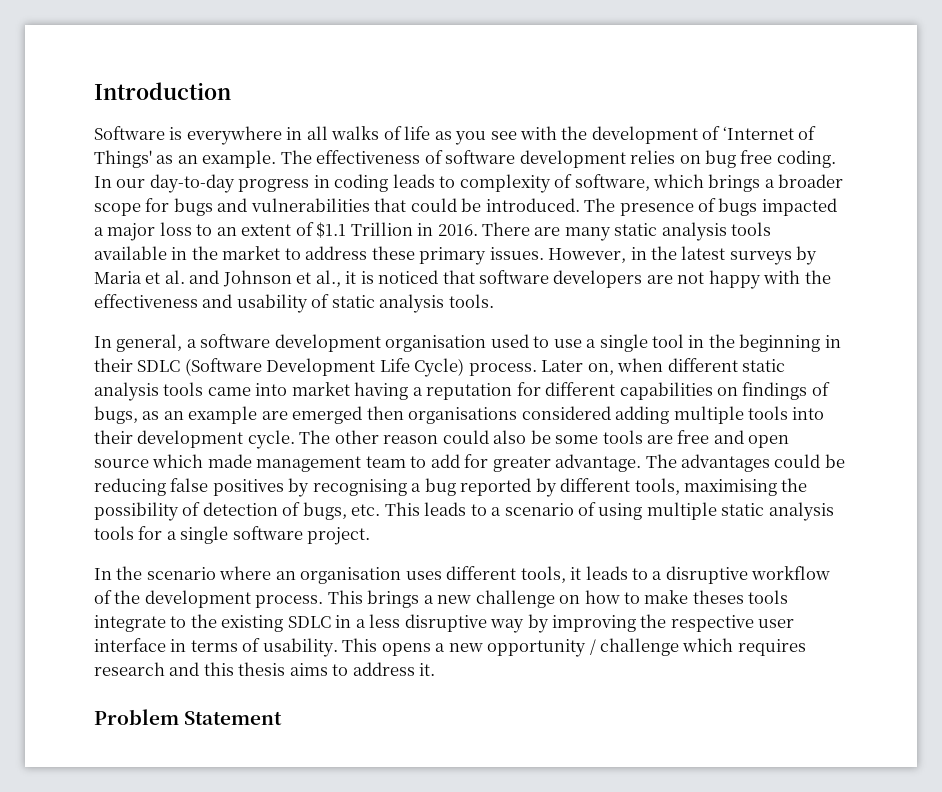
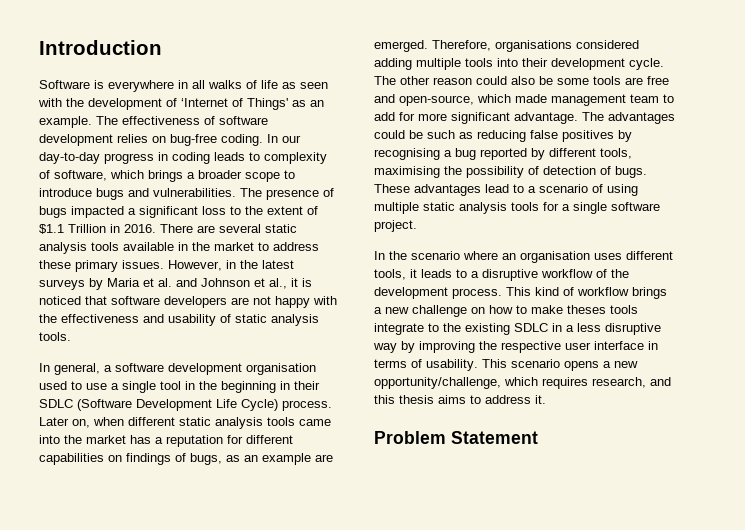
[455,131,517,145] you see -> [300,82,328,89] seen
[705,150,773,168] bug free -> [170,134,217,146] bug-free
[145,198,580,216] for bugs and vulnerabilities that could be introduced. -> [284,170,295,179] [39,188,236,200] to introduce bugs and vulnerabilities.
[107,223,156,241] major -> [139,206,198,218] significant
[216,227,237,236] an -> [245,206,263,215] the
[564,227,611,241] many -> [219,224,261,233] several
[291,382,409,400] market having -> [64,435,151,444] the market has
[292,406,404,424] emerged then -> [374,40,491,52] emerged. Therefore,
[748,435,790,448] [94,459,149,468] open source -> [399,95,474,106] open-source,
[492,456,551,472] greater -> [418,112,510,124] more significant
(845, 461) none -> [427,130,473,139] such as
[302,502,467,520] bugs, etc. This leads -> [615,166,647,178] [374,184,509,196] bugs. These advantages lead
(363, 597) none -> [535,287,629,296] kind of workflow
(378, 645) none -> [511,359,560,368] scenario
[487,638,680,657] opportunity / challenge -> [374,377,501,389] opportunity/challenge,
[94,662,165,676] research -> [592,377,646,388] research,

